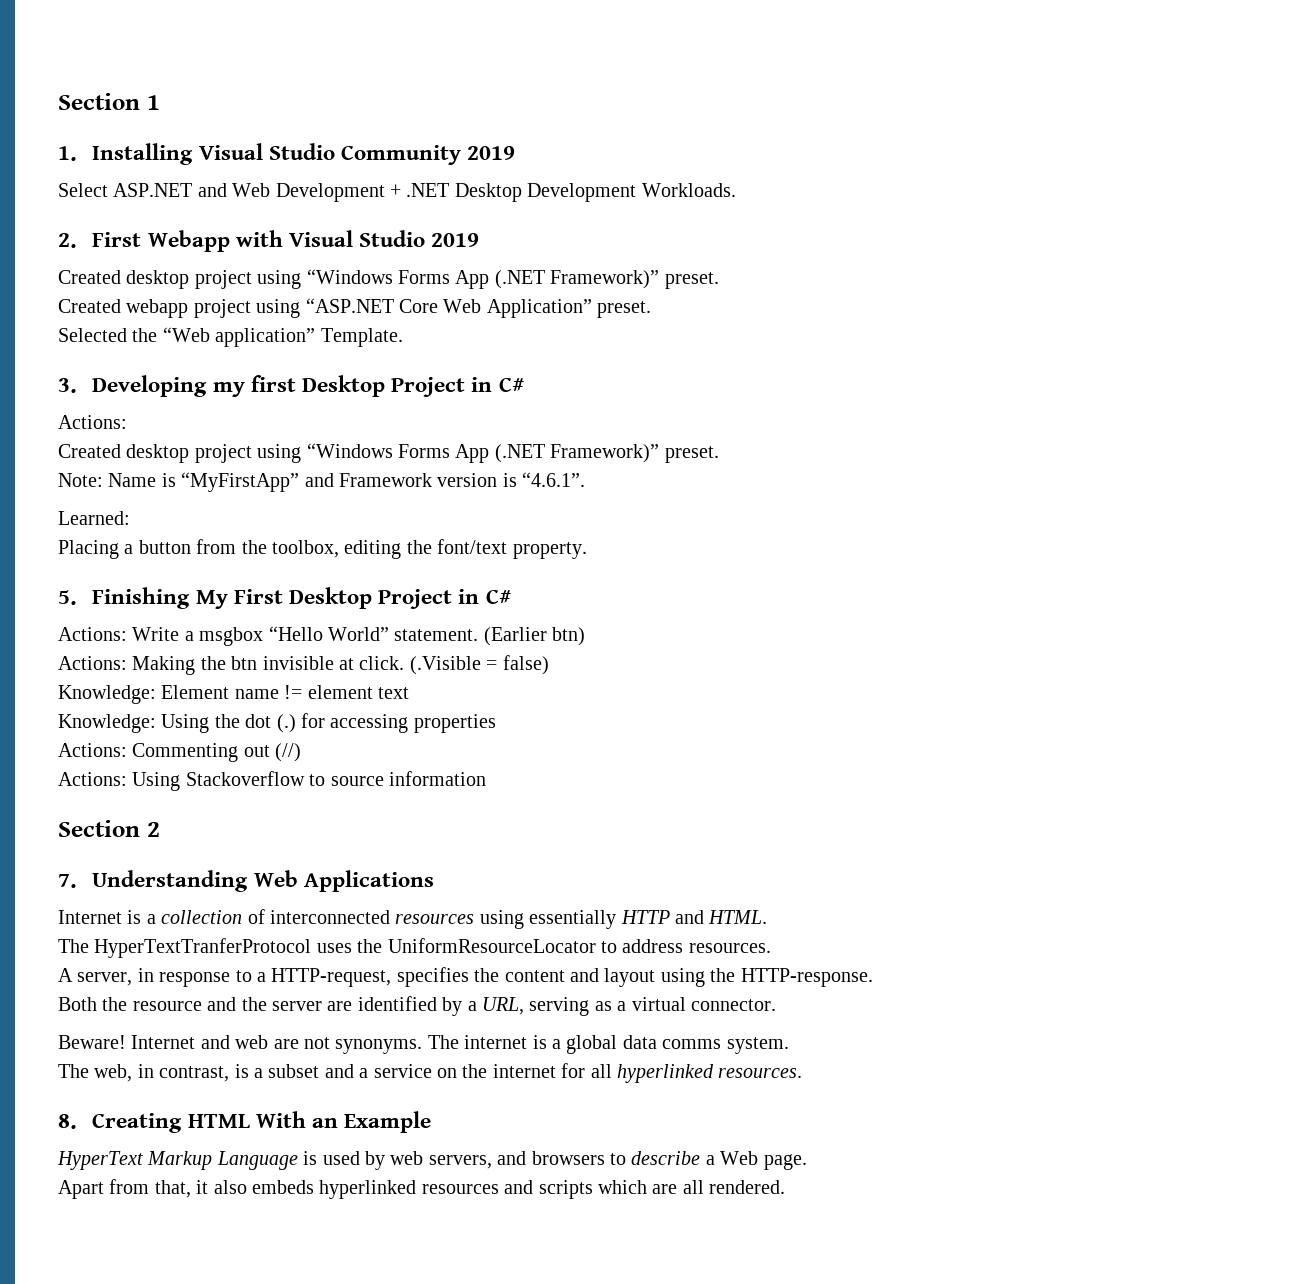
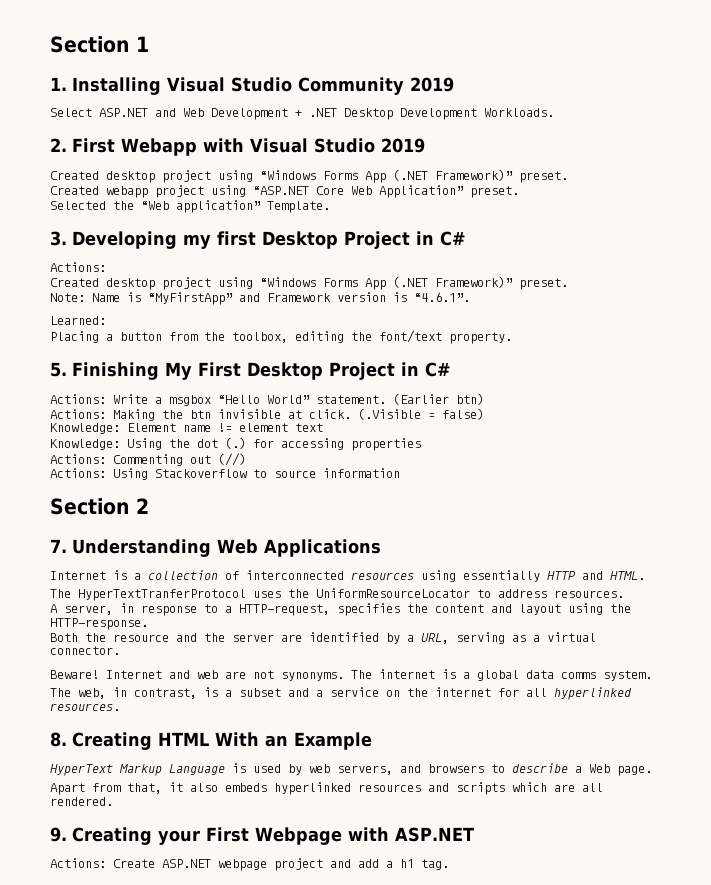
(786, 1187) none -> [50,827,475,845] [50,858,449,871] // 9. Creating your First Webpage with ASP.NET // Actions: Create ASP.NET webpage project and add a h1 tag.

